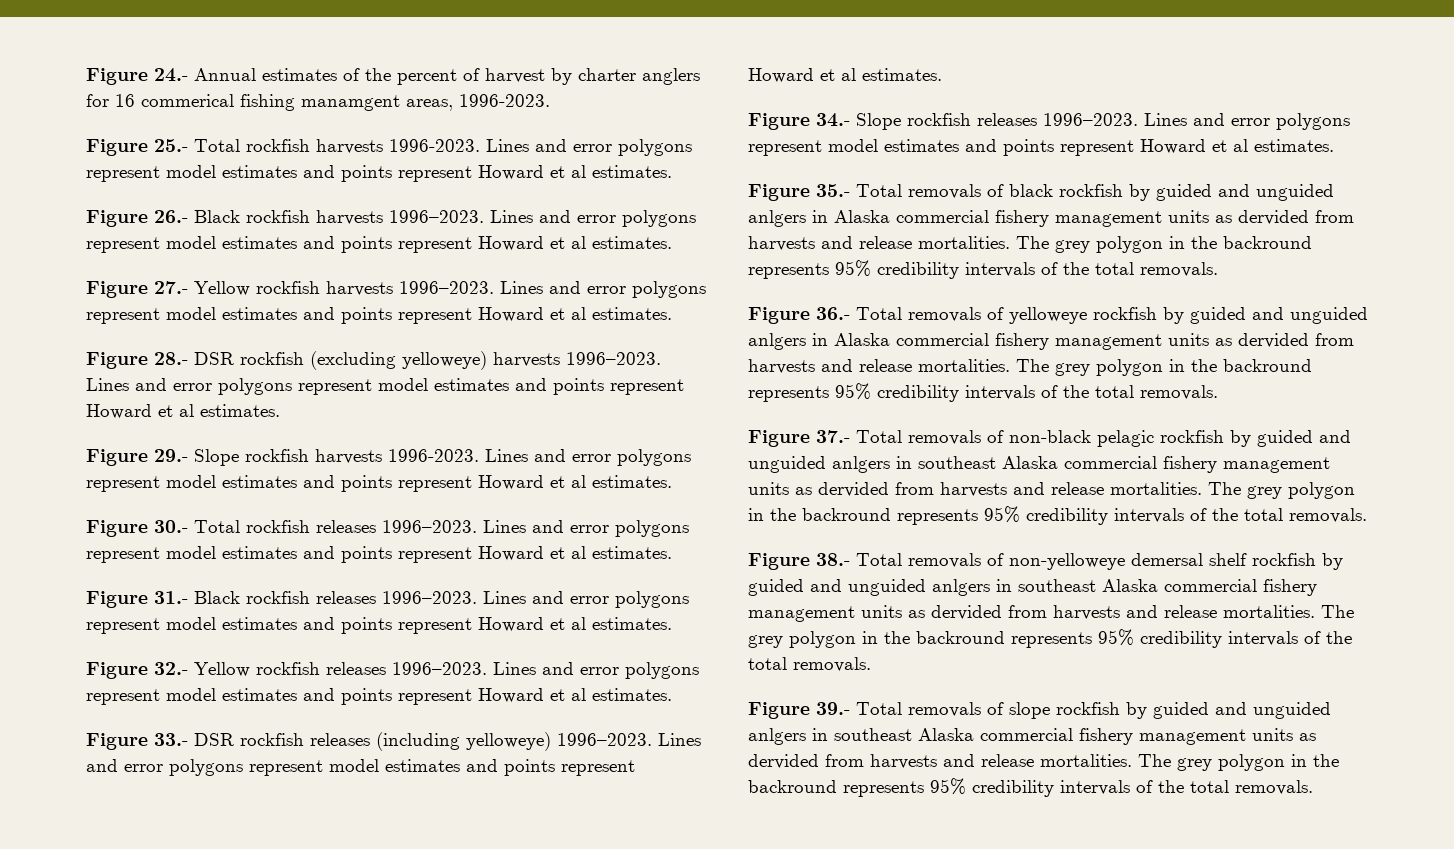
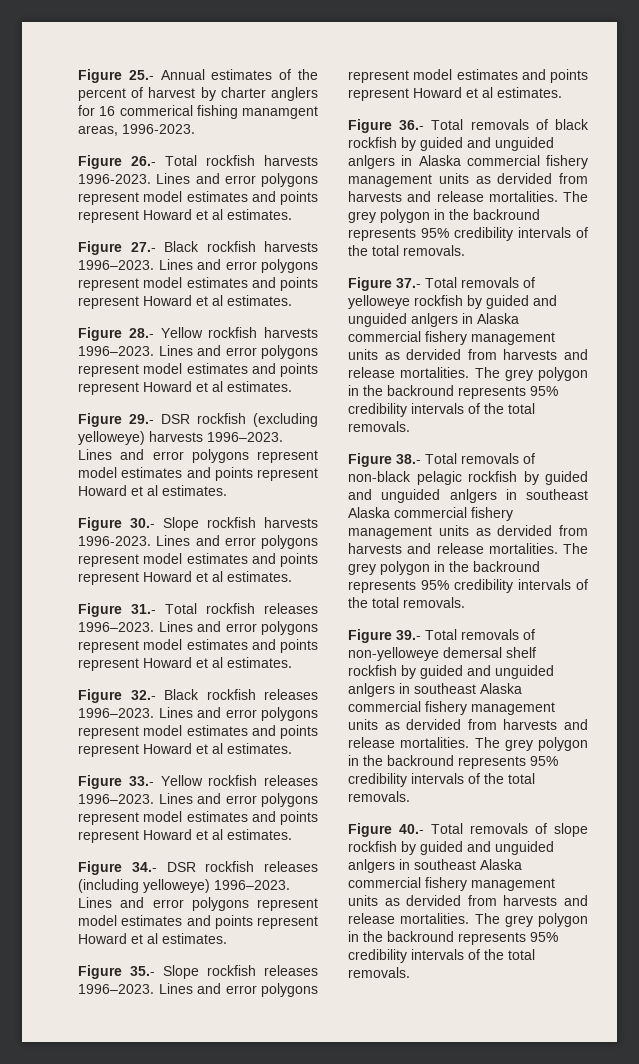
[86,68,188,85] Figure 24.- -> [78,69,154,83] Figure 25.-
[154,139,188,152] 25.- -> [131,156,156,166] 26.-
[154,210,188,223] 26.- -> [130,242,156,252] 27.-
[154,281,188,294] 27.- -> [128,328,154,338] 28.-
[154,352,188,365] 28.- -> [129,414,154,424] 29.-
[154,449,188,462] 29.- -> [130,518,155,528] 30.-
[154,520,188,533] 30.- -> [131,604,156,614] 31.-
[154,591,188,604] 31.- -> [130,690,156,700] 32.-
[154,662,188,675] 32.- -> [128,776,154,786] 33.-
[154,733,188,746] 33.- -> [131,862,157,872] 34.-
[816,113,850,127] 34.- -> [130,966,155,976] 35.-
[816,184,850,197] 35.- -> [399,120,425,130] 36.-
[816,307,850,320] 36.- -> [396,278,421,288] 37.-
[816,430,850,443] 37.- -> [396,454,421,464] 38.-
[816,553,850,566] 38.- -> [396,630,421,640] 39.-
[816,702,850,715] 39.- -> [399,824,424,834] 40.-

